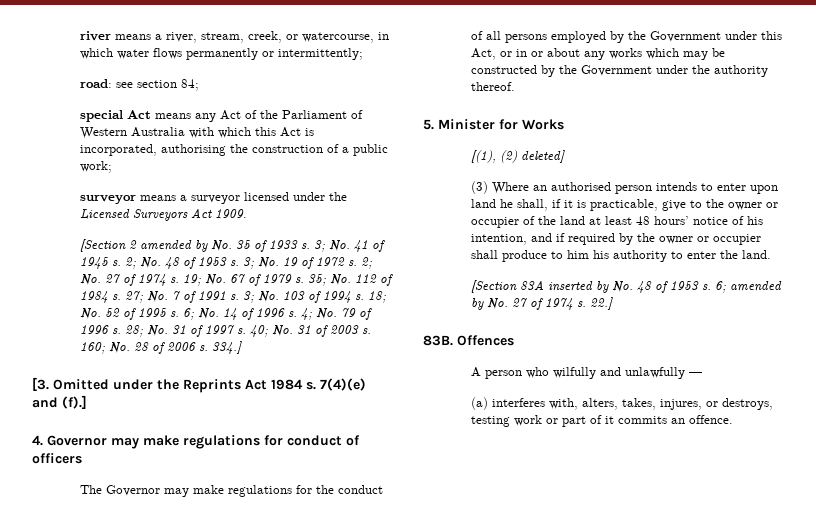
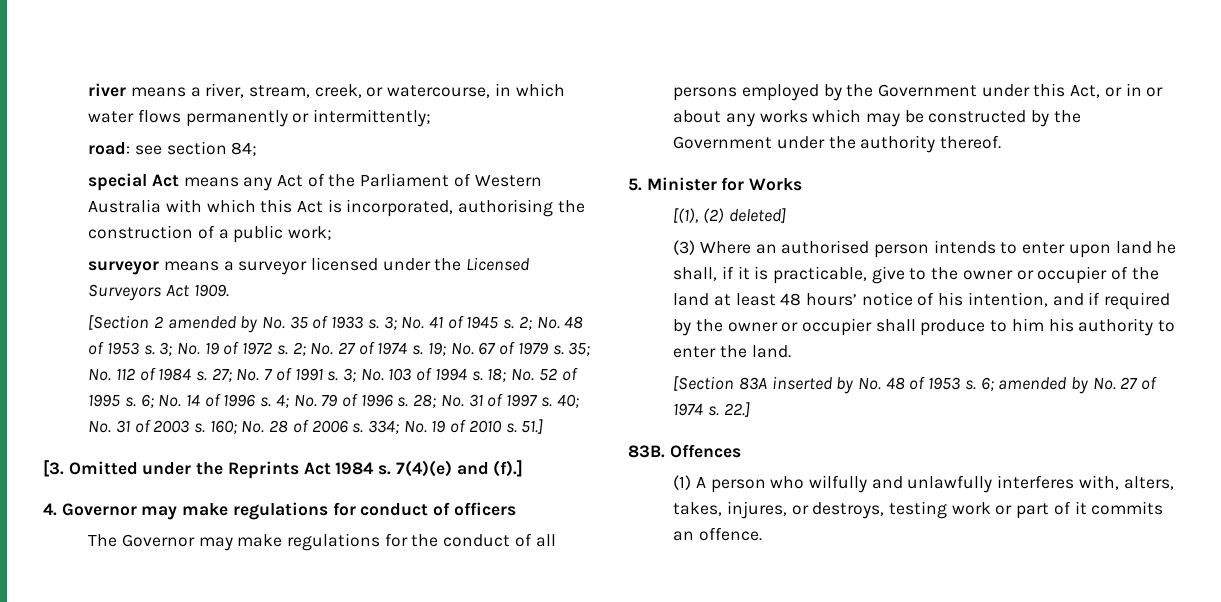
[212,341,243,354] 334.] -> [368,419,544,434] 334; No. 19 of 2010 s. 51.]
(514, 340) none -> [673,475,692,490] (1)
[689,372,703,376] [471,397,489,410] — // (a) -> (993, 484) none

